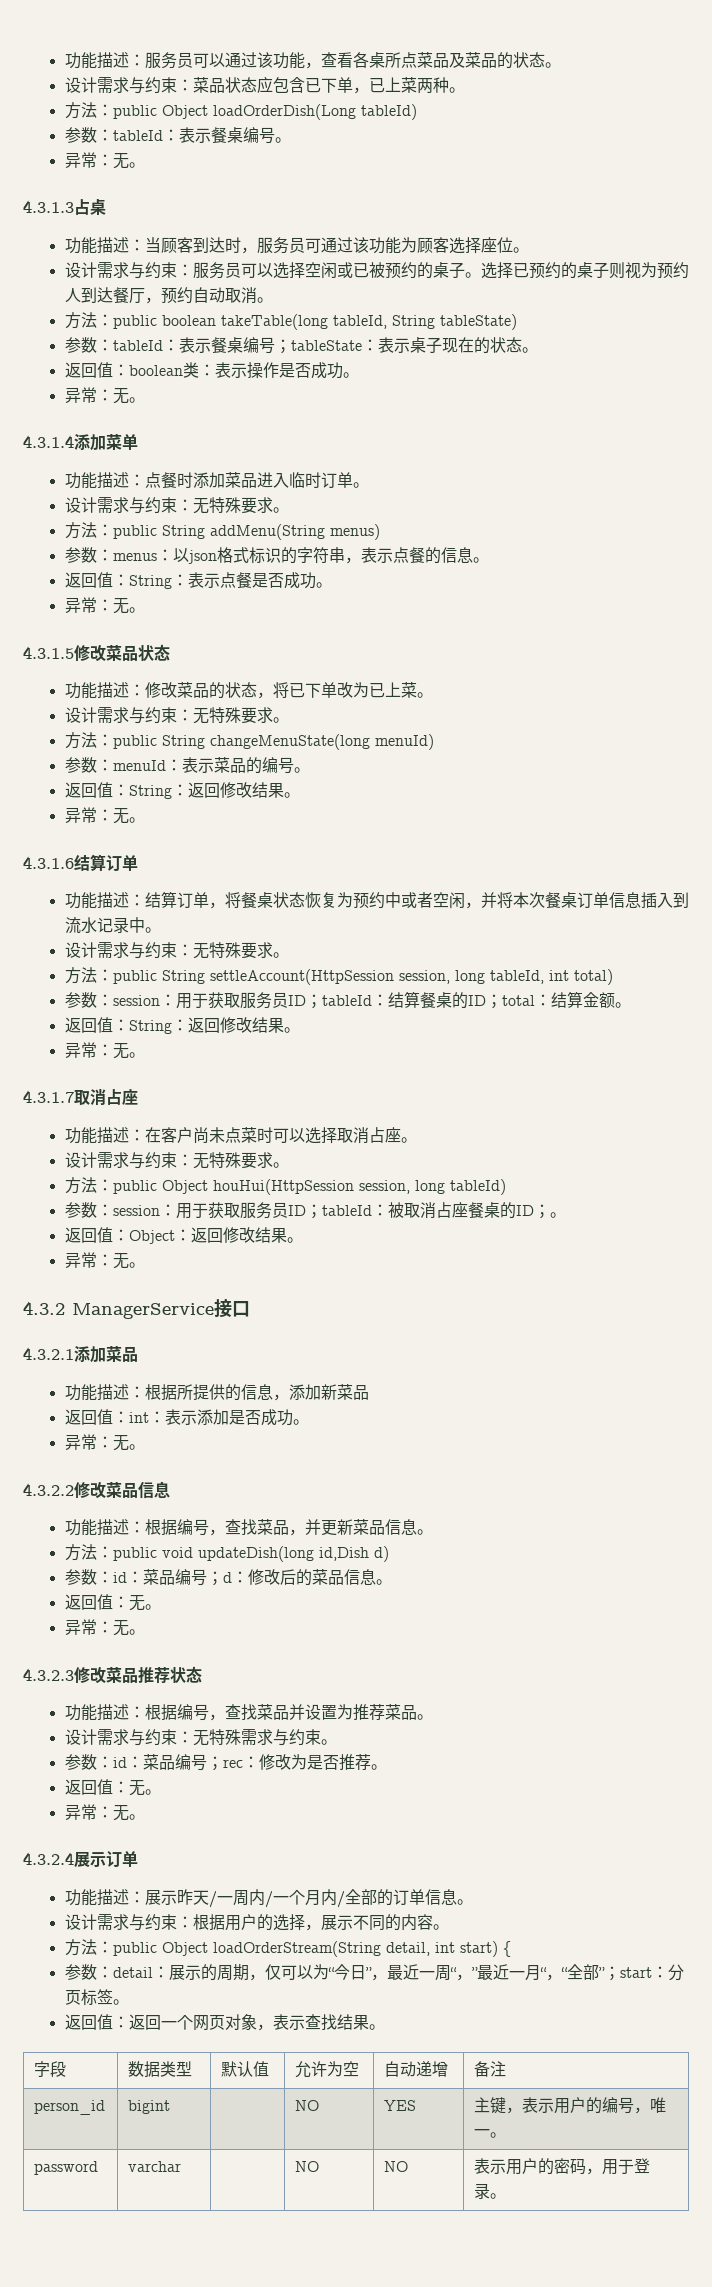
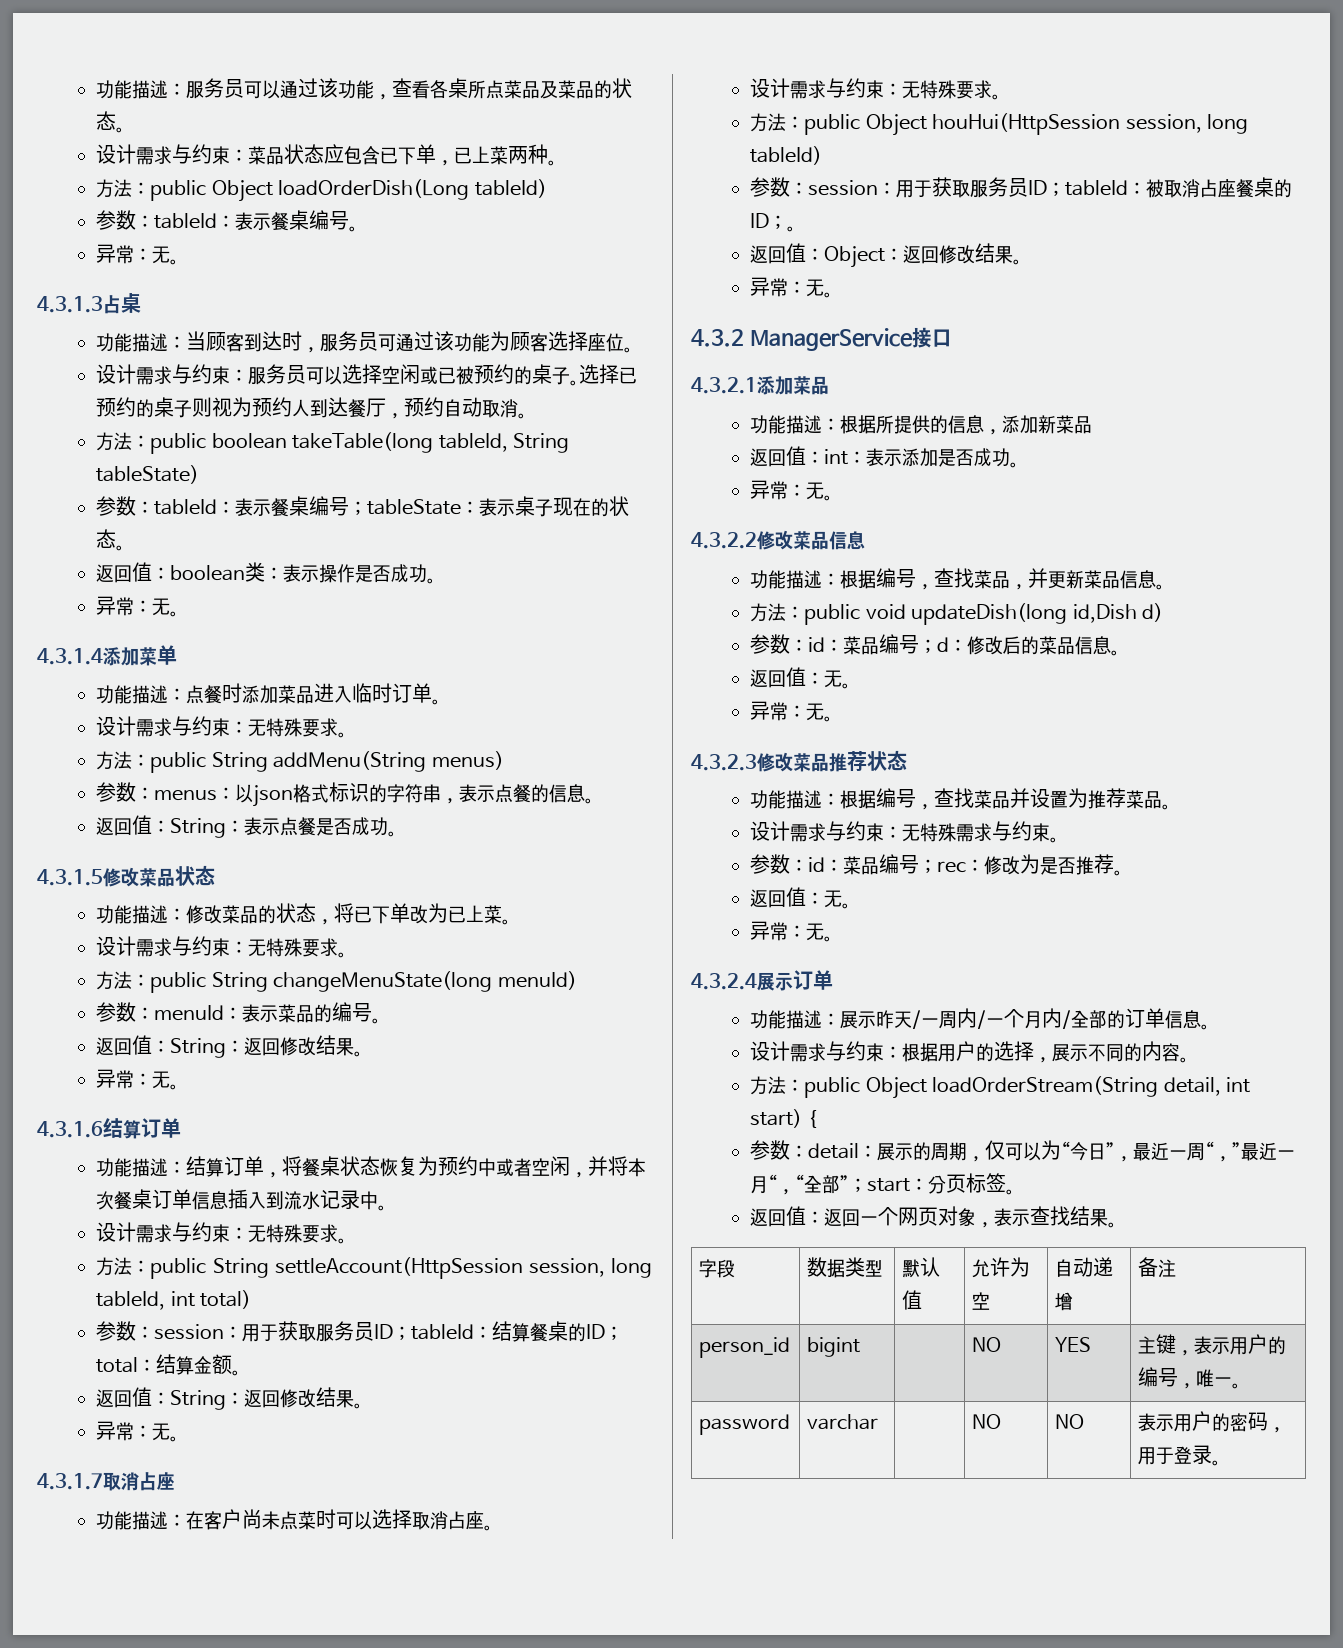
[64,597,145,614] // 异常：无。 -> (398, 834) none

